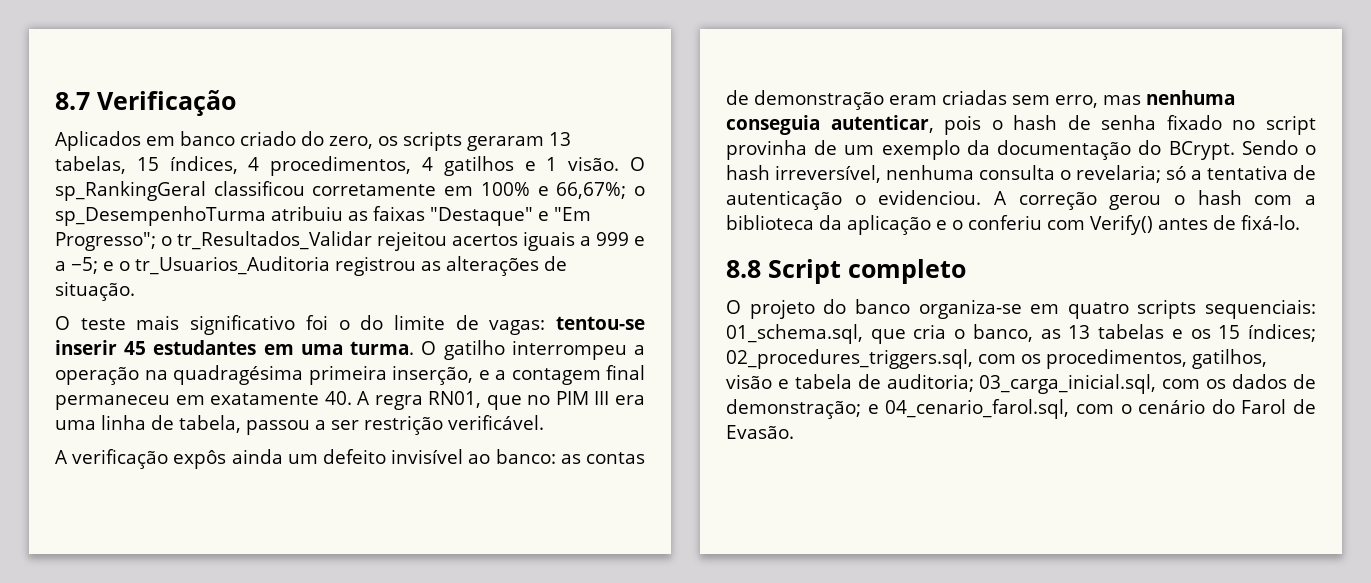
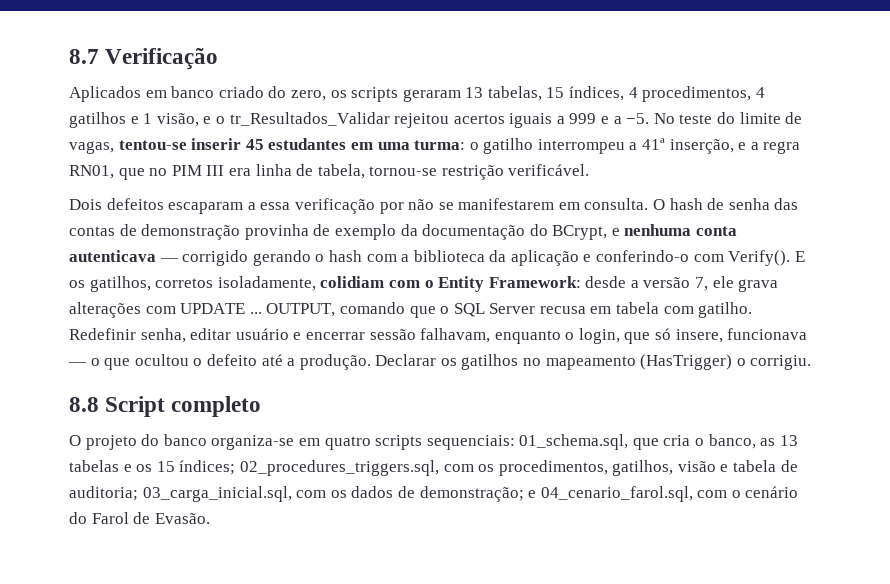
[568,156,645,171] [55,181,645,201] [55,206,591,226] [55,232,156,251] visão. O sp_RankingGeral classificou corretamente em 100% e 66,67%; o sp_DesempenhoTurma atribuiu as faixas "Destaque" e "Em Progresso"; -> [156,113,212,127] visão, e
[71,256,567,276] [55,281,135,301] [55,315,350,335] −5; e o tr_Usuarios_Auditoria registrou as alterações de situação. // O teste mais significativo foi o -> [626,113,713,124] −5. No teste
[489,320,546,335] vagas: -> [69,141,114,154] vagas,
[350,341,437,355] turma. O -> [414,140,479,150] turma: o
[55,365,645,385] [55,391,371,410] operação na quadragésima primeira inserção, e a contagem final permaneceu em exatamente 40. A -> [642,138,759,154] 41ª inserção, e a
[55,420,96,430] uma -> (251, 172) none
[246,420,359,435] passou a ser -> [369,166,438,176] tornou-se
[55,449,645,469] [726,90,1235,110] [726,115,1316,135] A verificação expôs ainda um defeito invisível ao banco: as contas de demonstração eram criadas sem erro, mas nenhuma conseguia autenticar, pois o hash de senha fixado no script -> [69,198,799,214] [69,224,241,240] Dois defeitos escaparam a essa verificação por não se manifestarem em consulta. O hash de senha das contas de demonstração
[844,145,875,155] um -> (331, 230) none
[1168,140,1316,160] [726,165,1316,183] [726,190,1162,210] BCrypt. Sendo o hash irreversível, nenhuma consulta o revelaria; só a tentativa de autenticação o evidenciou. A correção gerou -> [552,224,738,240] [69,250,311,266] BCrypt, e nenhuma conta autenticava — corrigido gerando
[952,215,1300,235] o conferiu com Verify() antes de fixá-lo. -> [596,250,805,266] [69,276,779,292] [69,302,753,318] [69,328,808,344] [68,354,812,370] conferindo-o com Verify(). E os gatilhos, corretos isoladamente, colidiam com o Entity Framework: desde a versão 7, ele grava alterações com UPDATE ... OUTPUT, comando que o SQL Server recusa em tabela com gatilho. Redefinir senha, editar usuário e encerrar sessão falhavam, enquanto o login, que só insere, funcionava — o que ocultou o defeito até a produção. Declarar os gatilhos no mapeamento (HasTrigger) o corrigiu.

